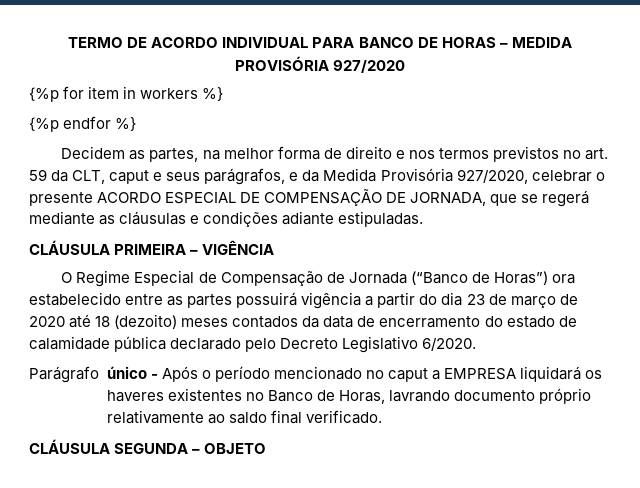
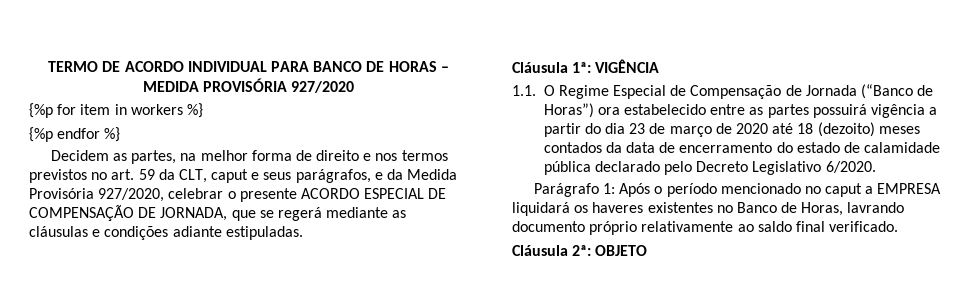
[29,240,199,255] CLÁUSULA PRIMEIRA – -> [512,62,592,73] Cláusula 1ª:
(275, 247) none -> [512,85,536,96] 1.1.
[106,366,158,379] único - -> [602,183,615,194] 1:
[29,439,201,454] CLÁUSULA SEGUNDA – -> [512,245,592,256] Cláusula 2ª:

